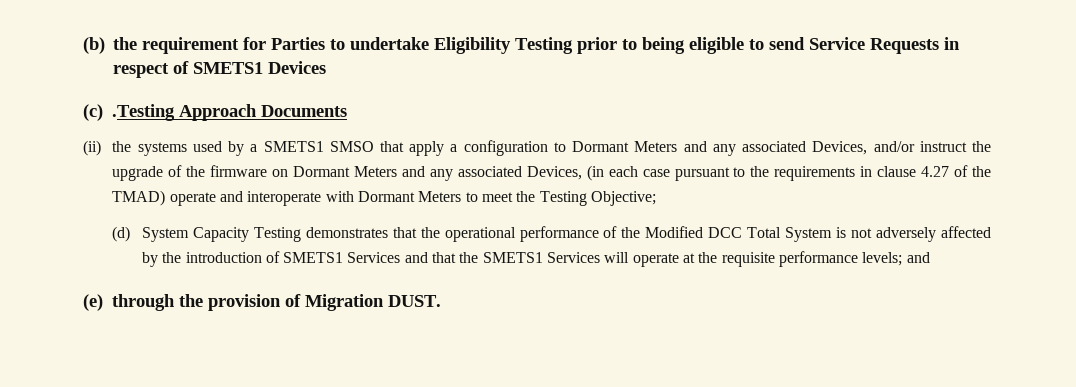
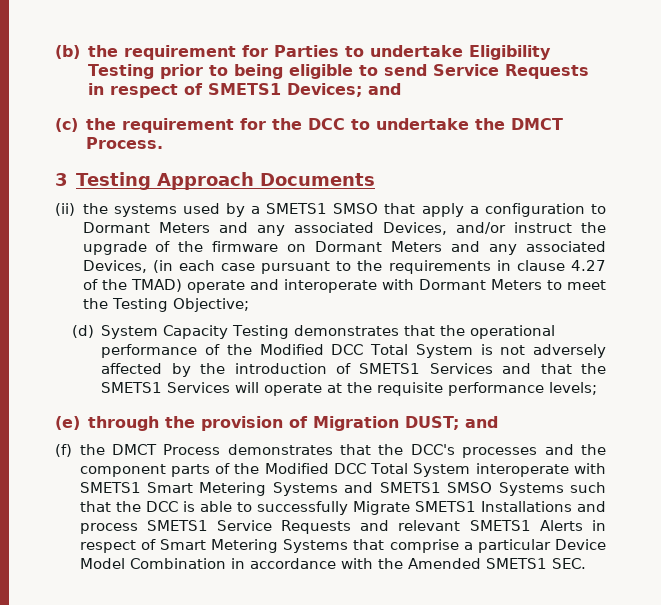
[268,61,326,74] Devices -> [286,83,401,97] Devices; and
[112,104,176,121] .Testing -> [85,118,563,133] [85,137,163,149] [55,172,152,190] the requirement for the DCC to undertake the DMCT Process. // 3 Testing
[906,252,930,263] and -> (598, 388) none
[388,295,442,307] DUST. -> [404,416,499,430] [55,444,607,458] [79,463,606,477] [79,482,606,496] [79,501,606,515] [79,520,606,534] [79,539,606,553] [79,558,586,569] DUST; and // (f) the DMCT Process demonstrates that the DCC's processes and the component parts of the Modified DCC Total System interoperate with SMETS1 Smart Metering Systems and SMETS1 SMSO Systems such that the DCC is able to successfully Migrate SMETS1 Installations and process SMETS1 Service Requests and relevant SMETS1 Alerts in respect of Smart Metering Systems that comprise a particular Device Model Combination in accordance with the Amended SMETS1 SEC.

